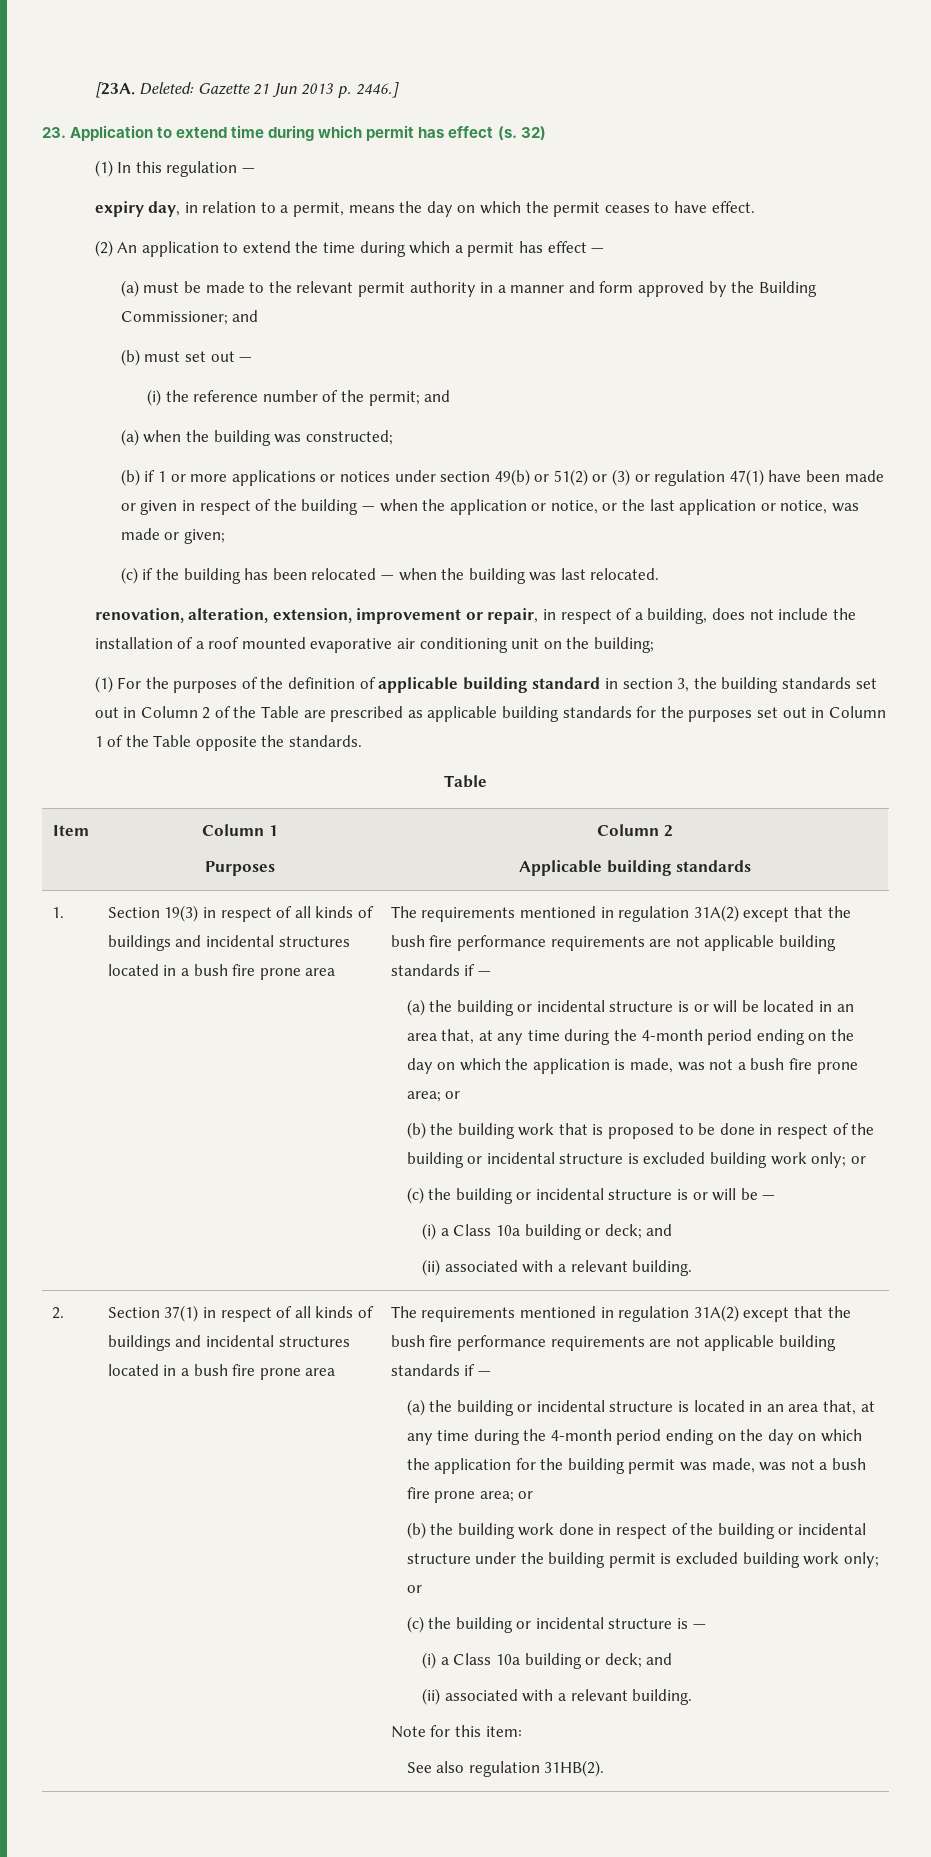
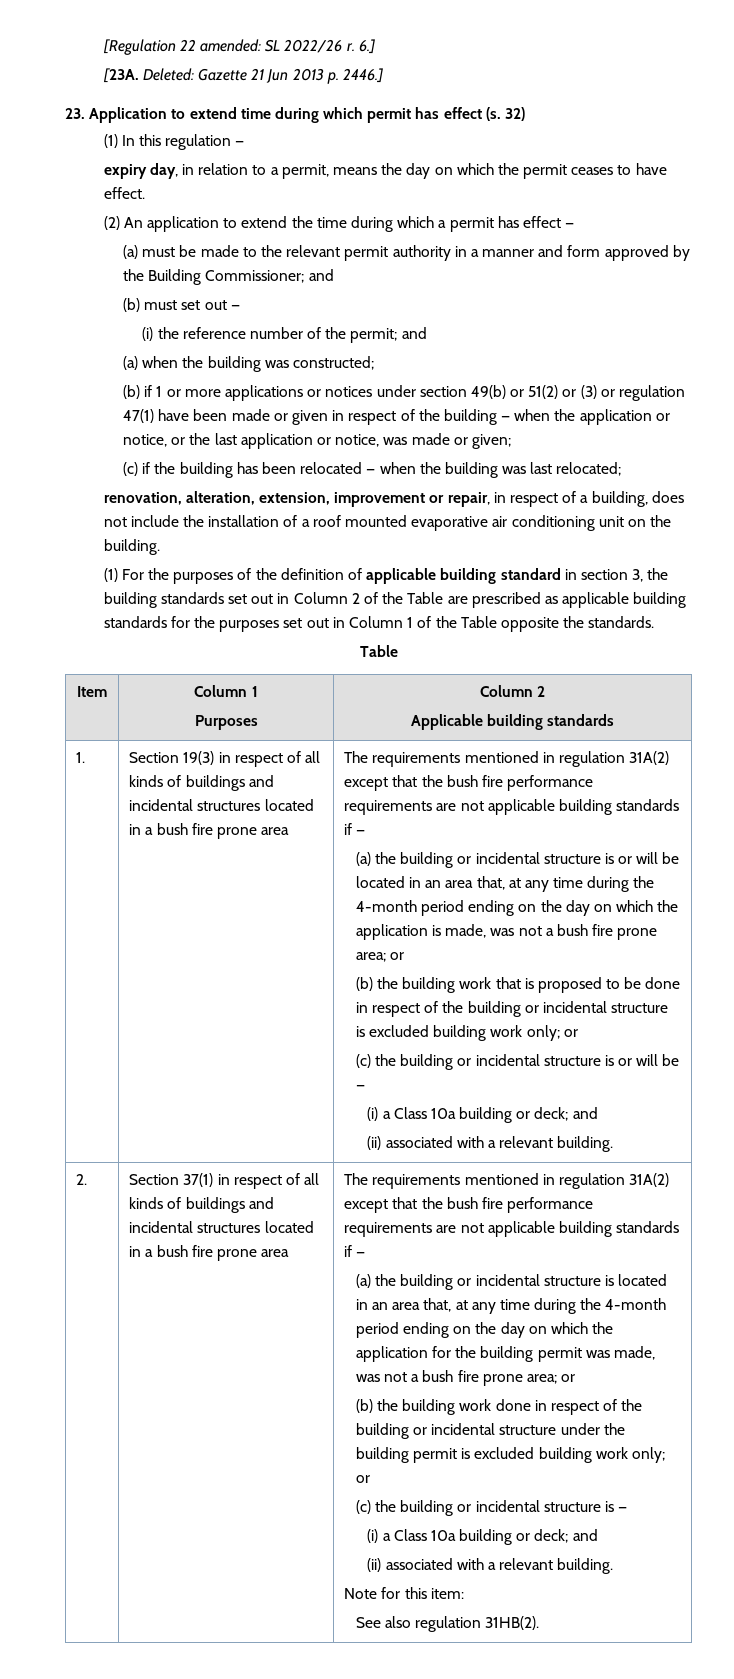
(94, 90) none -> [102,39,375,55] [Regulation 22 amended: SL 2022/26 r. 6.] //
[590,568,660,580] relocated. -> [556,462,622,476] relocated;
[594,637,655,653] building; -> [103,539,160,555] building.

